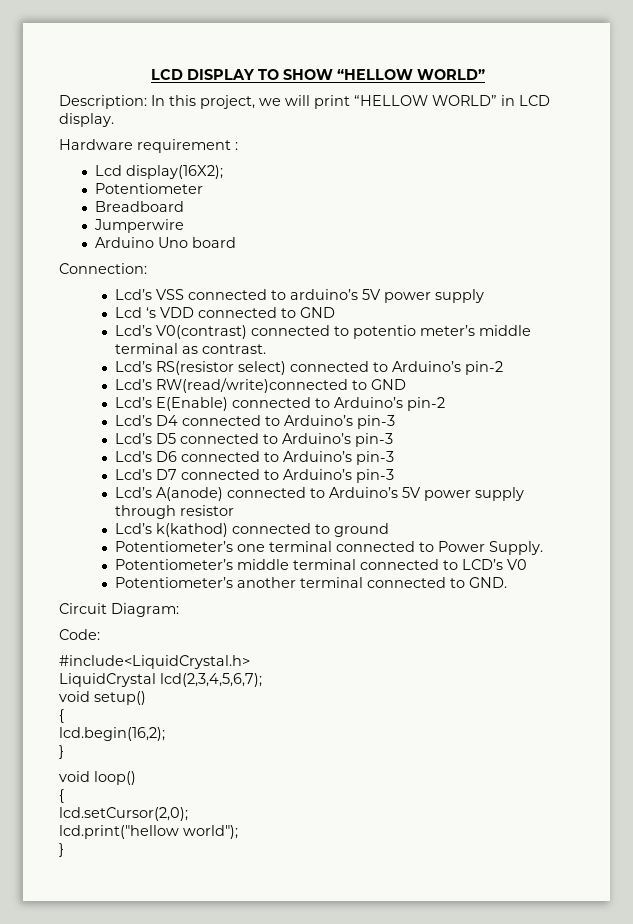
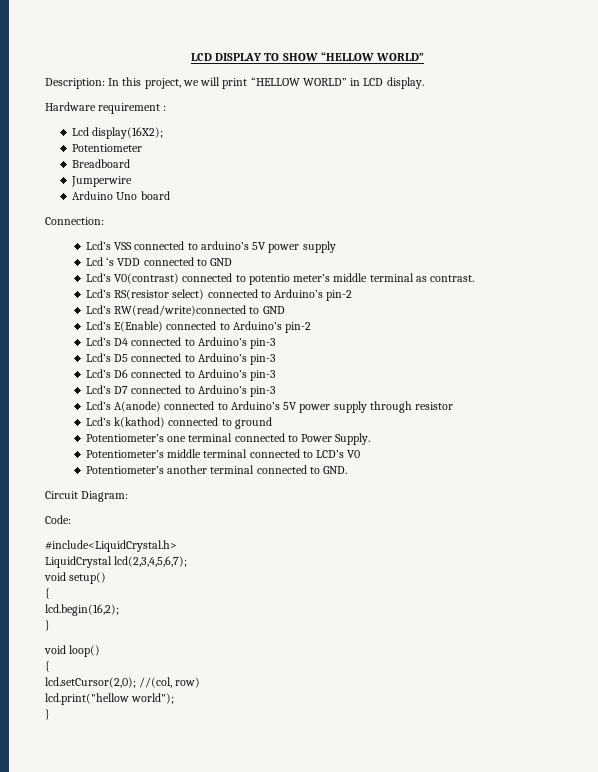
(188, 814) none -> [139,677,201,688] //(col, row)

